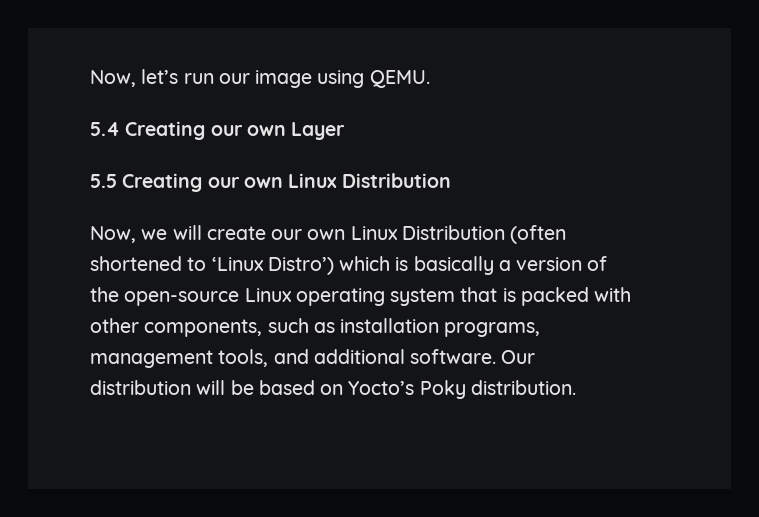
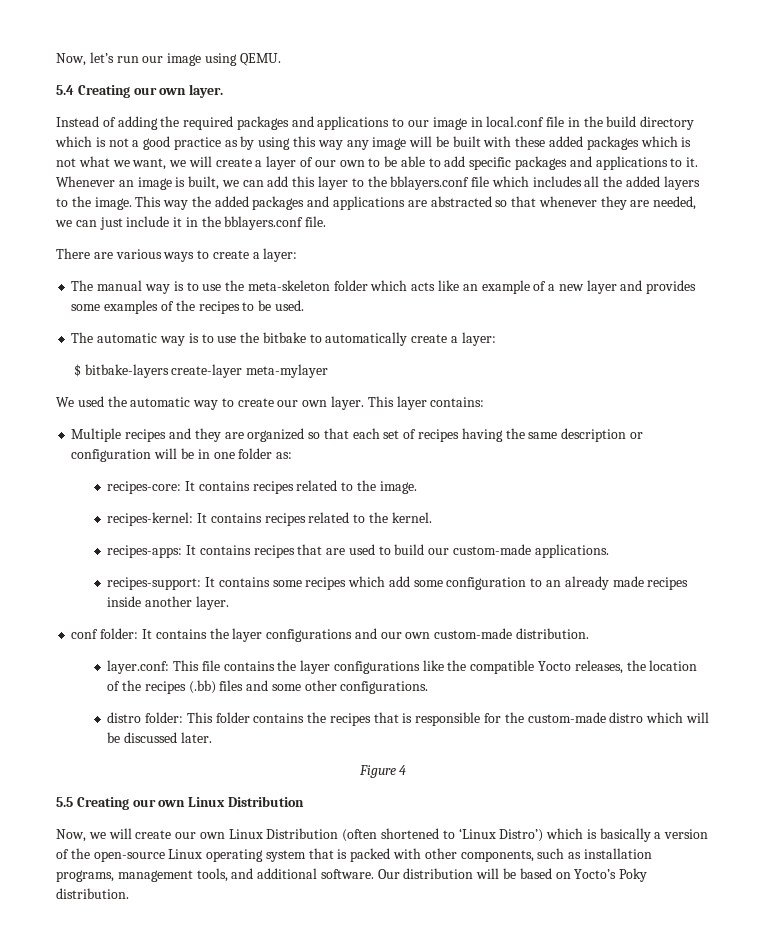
[291,122,346,140] Layer -> [189,84,224,98] [56,116,695,130] [55,136,692,150] [56,156,699,170] [56,176,700,190] [56,196,697,210] [55,216,327,230] [56,248,298,262] [71,280,697,294] [71,300,304,314] [71,332,496,346] [73,364,329,378] [56,396,485,410] [71,428,643,442] [71,448,293,462] [107,480,417,494] [107,512,432,526] [107,544,609,558] [107,576,689,590] [107,596,229,610] [71,628,589,642] [107,660,698,674] [107,680,429,694] [107,712,709,726] [107,732,212,743] [358,765,407,778] layer. // Instead of adding the required packages and applications to our image in local.conf file in the build directory which is not a good practice as by using this way any image will be built with these added packages which is not what we want, we will create a layer of our own to be able to add specific packages and applications to it. Whenever an image is built, we can add this layer to the bblayers.conf file which includes all the added layers to the image. This way the added packages and applications are abstracted so that whenever they are needed, we can just include it in the bblayers.conf file. // There are various ways to create a layer: // The manual way is to use the meta-skeleton folder which acts like an example of a new layer and provides some examples of the recipes to be used. // The automatic way is to use the bitbake to automatically create a layer: // $ bitbake-layers create-layer meta-mylayer // We used the automatic way to create our own layer. This layer contains: // Multiple recipes and they are organized so that each set of recipes having the same description or configuration will be in one folder as: // recipes-core: It contains recipes related to the image. // recipes-kernel: It contains recipes related to the kernel. // recipes-apps: It contains recipes that are used to build our custom-made applications. // recipes-support: It contains some recipes which add some configuration to an already made recipes inside another layer. // conf folder: It contains the layer configurations and our own custom-made distribution. // layer.conf: This file contains the layer configurations like the compatible Yocto releases, the location of the recipes (.bb) files and some other configurations. // distro folder: This folder contains the recipes that is responsible for the custom-made distro which will be discussed later. // Figure 4

